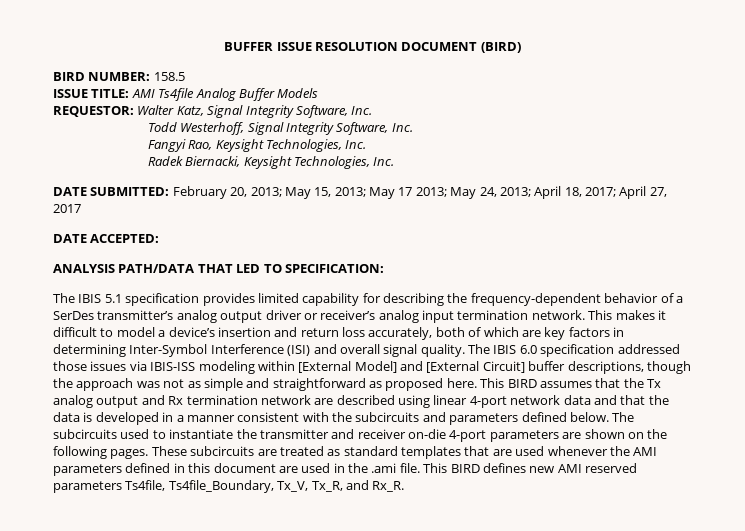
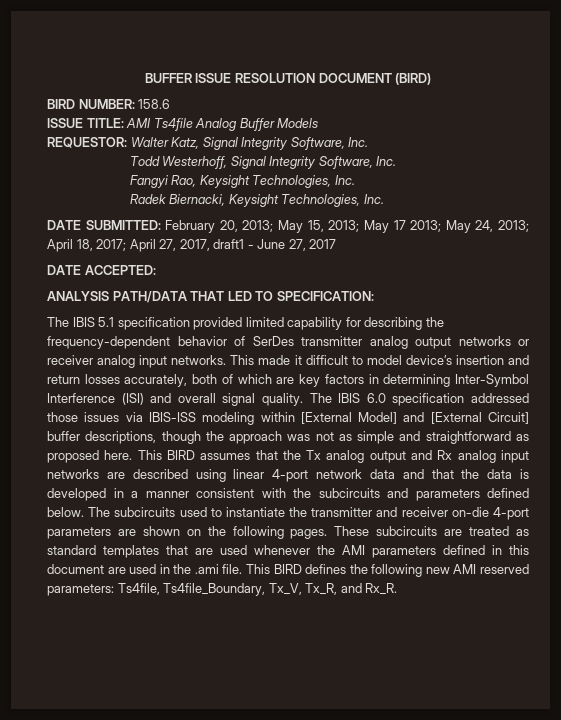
[153,72,185,81] 158.5 -> [138,99,171,109] 158.6
(667, 192) none -> [179,239,306,251] 2017, draft1 - June 27,
[202,293,255,306] provides -> [193,317,243,330] provided
[675,296,683,303] [53,310,655,323] a SerDes transmitter’s analog output driver or receiver’s analog input termination network. This makes -> [252,336,529,349] [47,355,291,368] SerDes transmitter analog output networks or receiver analog input networks. This made
[158,330,166,337] a -> (402, 360) none
[342,327,365,337] loss -> [84,374,120,384] losses
[186,395,311,405] termination network -> [457,450,530,463] [47,469,99,479] analog input networks
(526, 468) none -> [349,564,423,577] the following
[53,481,122,493] parameters -> [47,584,114,596] parameters:

